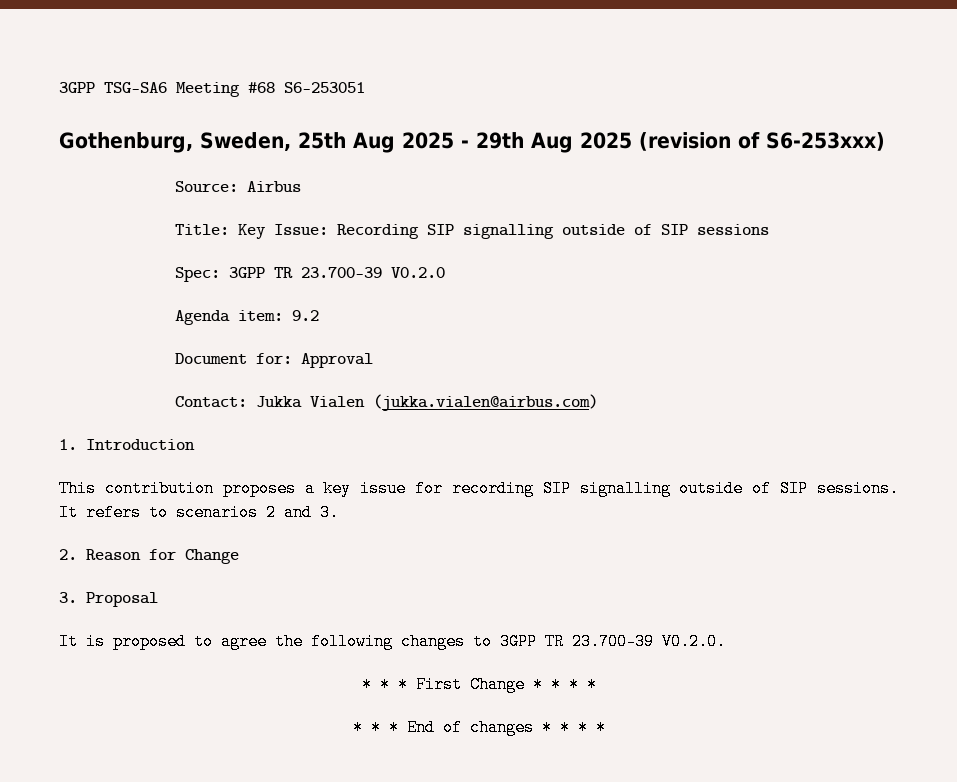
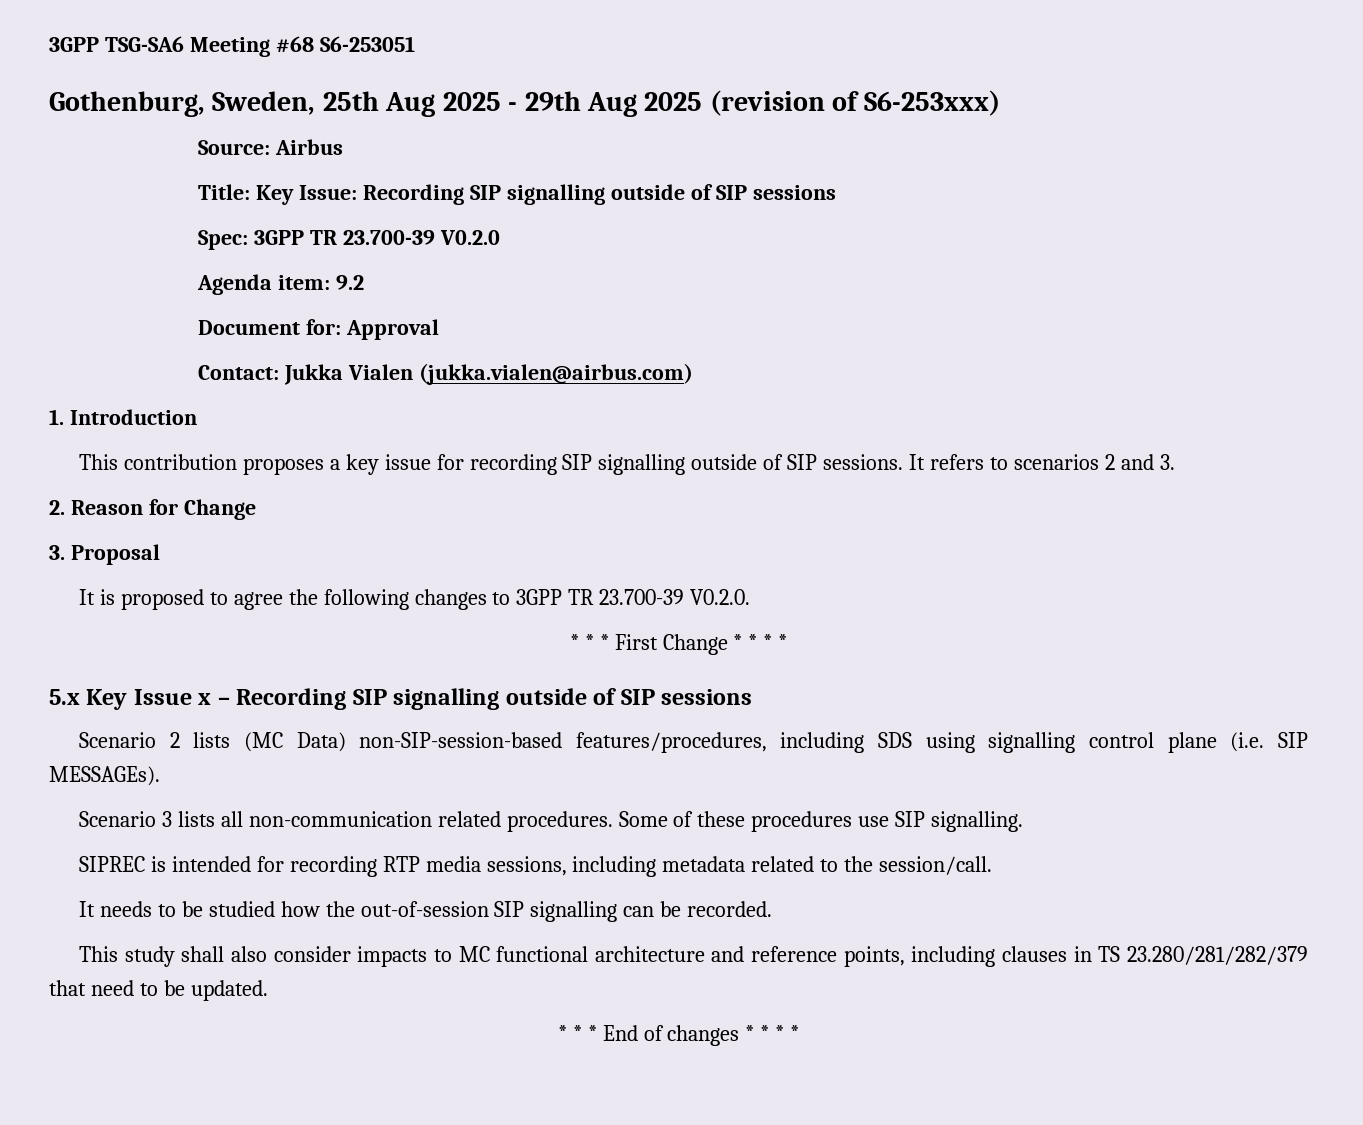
(597, 684) none -> [49,688,753,710] [78,732,1309,753] [49,766,160,786] [78,811,1024,832] [78,856,993,877] [78,901,773,922] [78,946,1308,967] [49,980,268,1001] // 5.x Key Issue x – Recording SIP signalling outside of SIP sessions // Scenario 2 lists (MC Data) non-SIP-session-based features/procedures, including SDS using signalling control plane (i.e. SIP MESSAGEs). // Scenario 3 lists all non-communication related procedures. Some of these procedures use SIP signalling. // SIPREC is intended for recording RTP media sessions, including metadata related to the session/call. // It needs to be studied how the out-of-session SIP signalling can be recorded. // This study shall also consider impacts to MC functional architecture and reference points, including clauses in TS 23.280/281/282/379 that need to be updated.

